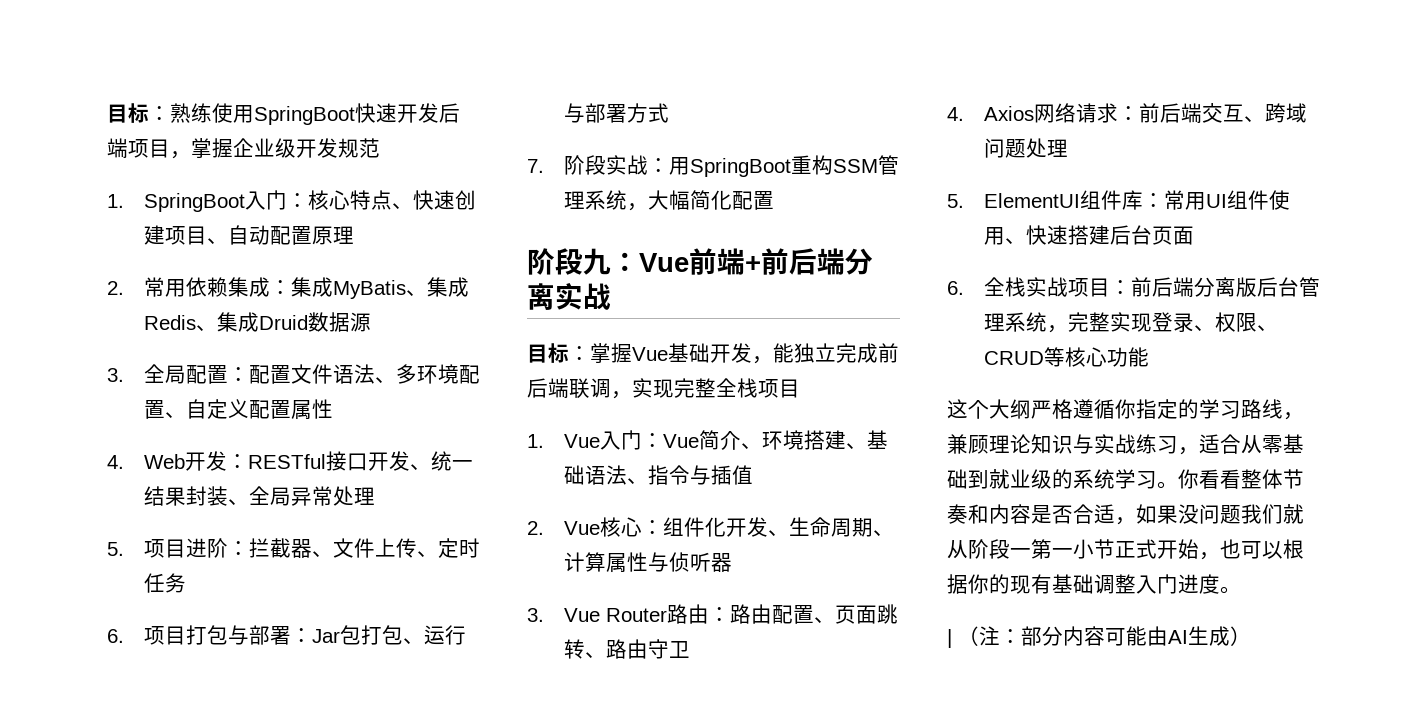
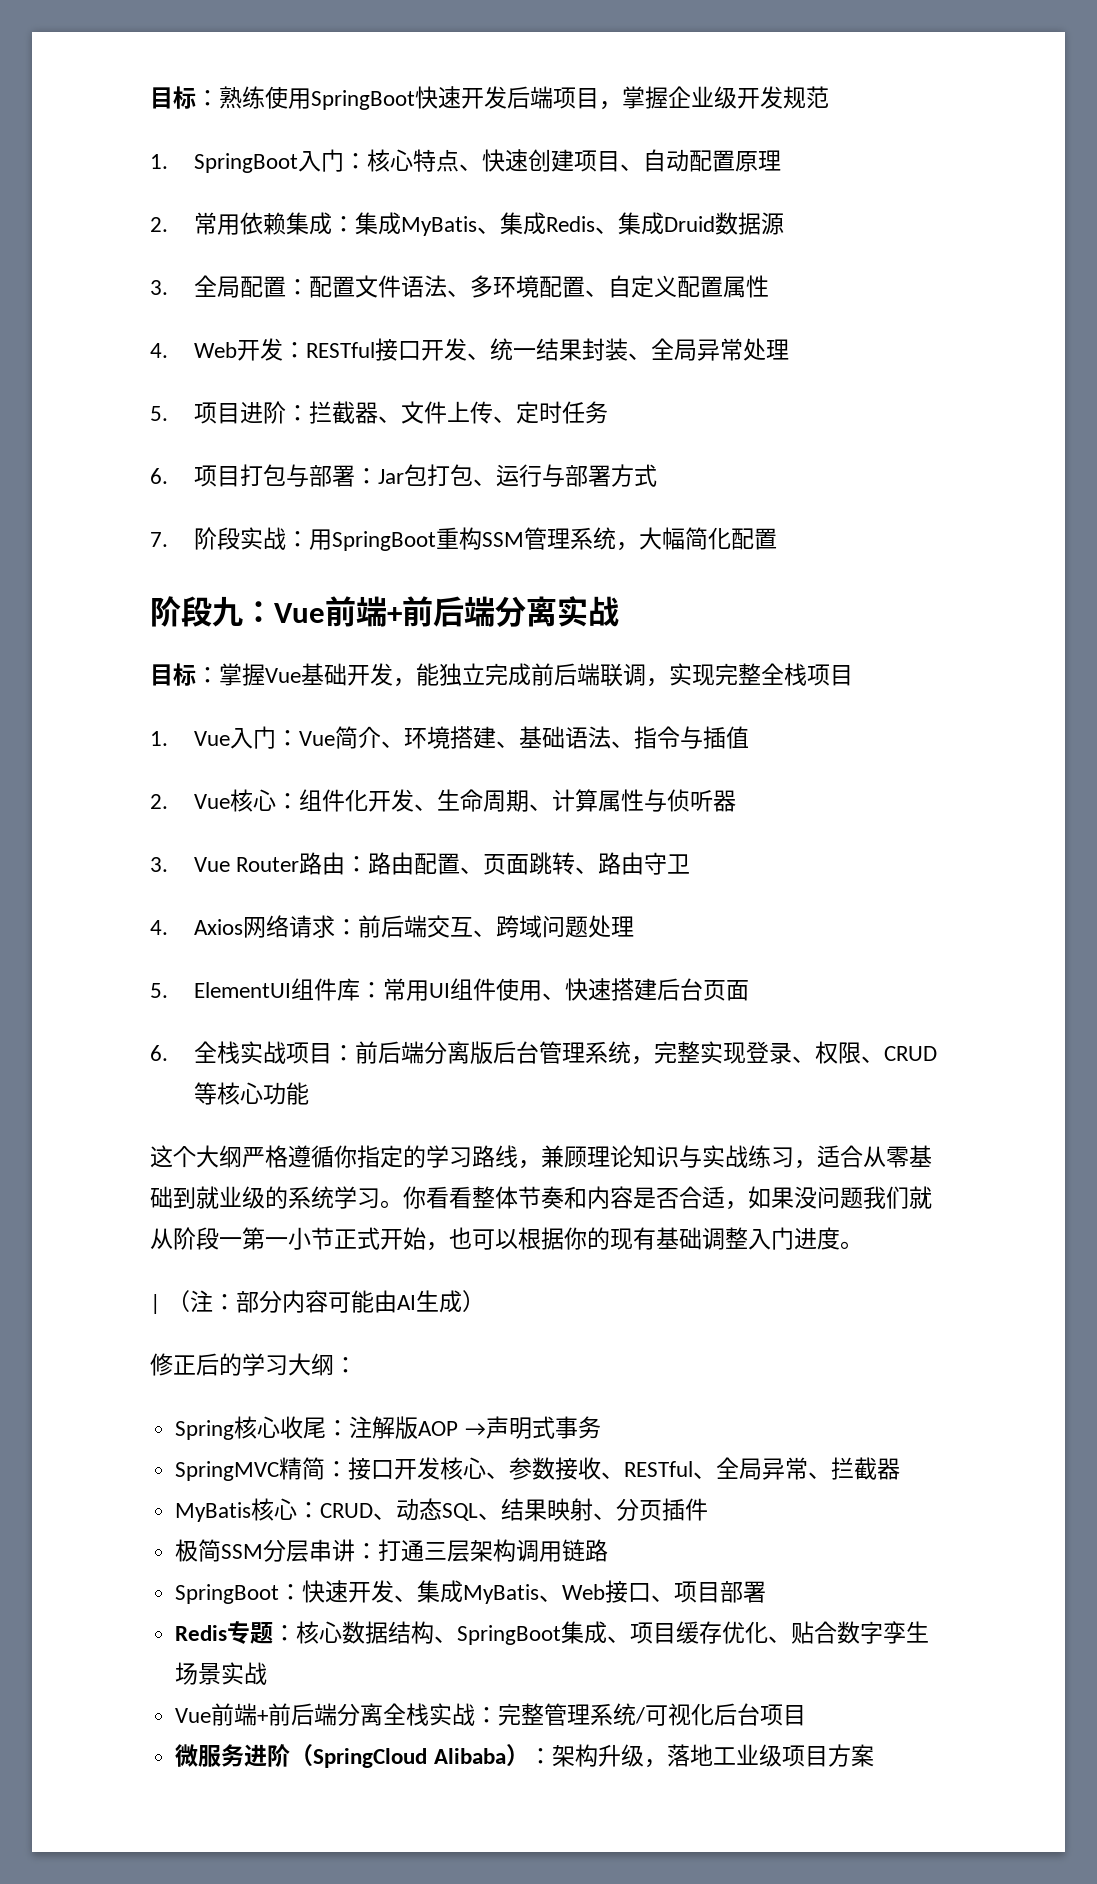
(1251, 636) none -> [150,1353,357,1376] [175,1416,601,1440] [175,1457,901,1481] [175,1498,709,1522] [175,1539,609,1562] [175,1580,767,1604] [175,1621,930,1645] [175,1662,268,1685] [175,1703,807,1726] [175,1744,874,1768] // 修正后的学习大纲： // Spring核心收尾：注解版AOP →声明式事务 // SpringMVC精简：接口开发核心、参数接收、RESTful、全局异常、拦截器 // MyBatis核心：CRUD、动态SQL、结果映射、分页插件 // 极简SSM分层串讲：打通三层架构调用链路 // SpringBoot：快速开发、集成MyBatis、Web接口、项目部署 // Redis专题：核心数据结构、SpringBoot集成、项目缓存优化、贴合数字孪生场景实战 // Vue前端+前后端分离全栈实战：完整管理系统/可视化后台项目 // 微服务进阶（SpringCloud Alibaba）：架构升级，落地工业级项目方案

